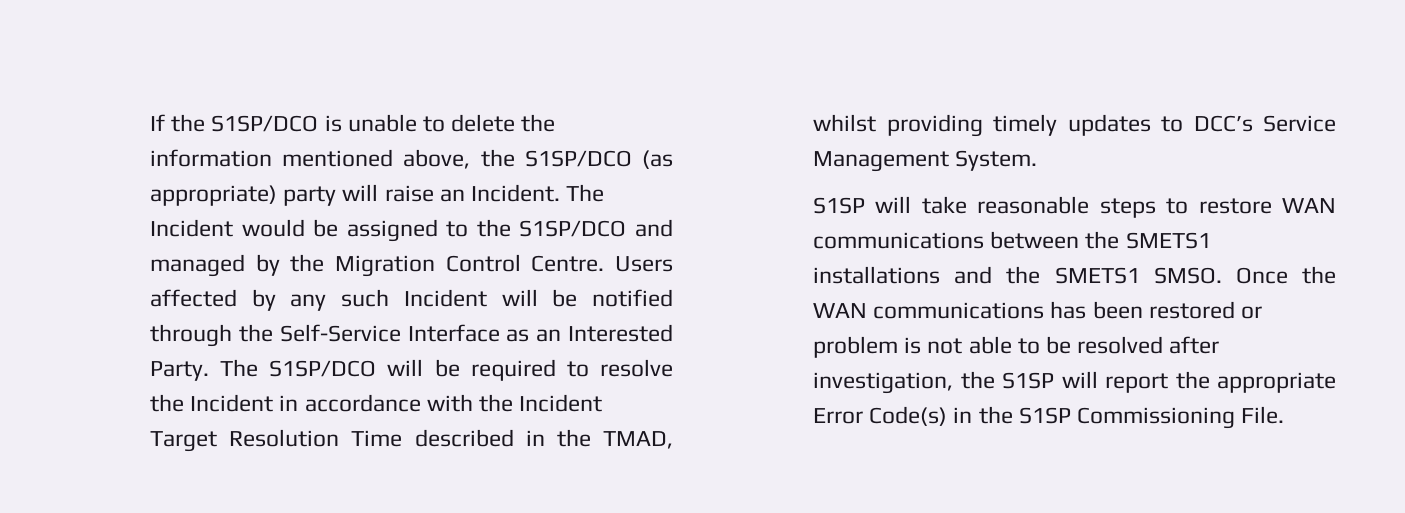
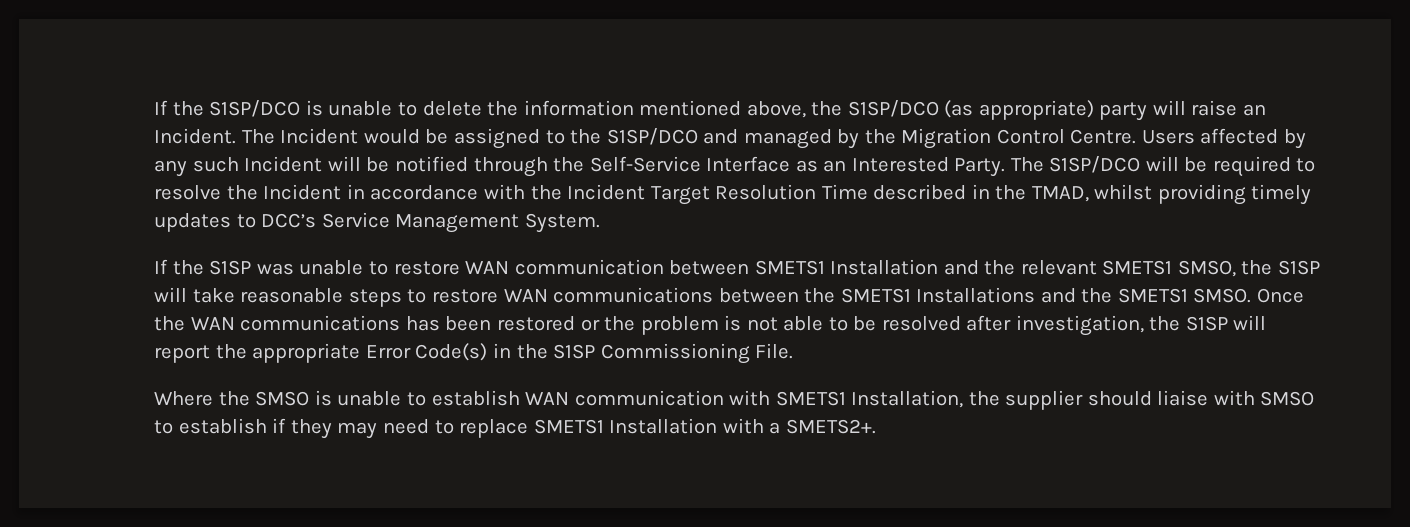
(1038, 160) none -> [154,259,1273,277] If the S1SP was unable to restore WAN communication between SMETS1 Installation and the relevant SMETS1 SMSO, the
[813,266,941,284] installations -> [916,287,1036,303] Installations
(1263, 312) none -> [604,316,636,331] the
(1285, 415) none -> [154,390,1315,410] [154,418,876,439] // Where the SMSO is unable to establish WAN communication with SMETS1 Installation, the supplier should liaise with SMSO to establish if they may need to replace SMETS1 Installation with a SMETS2+.

